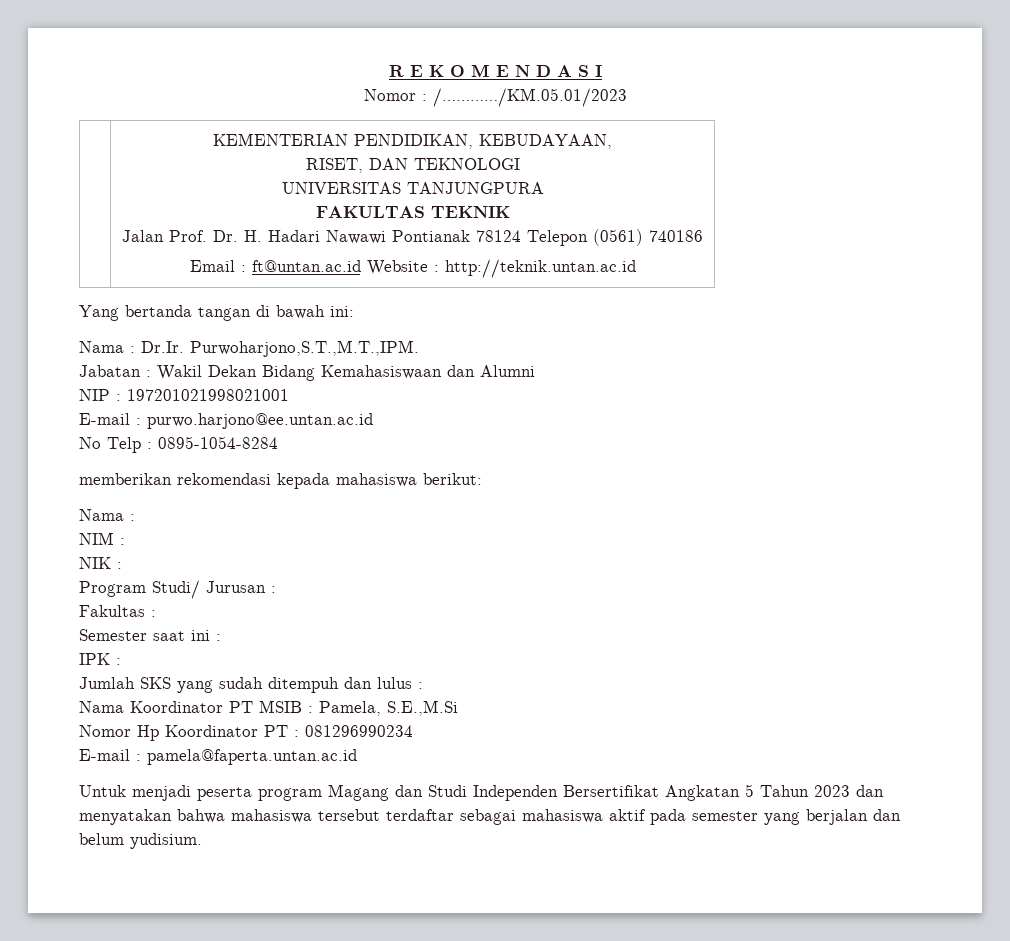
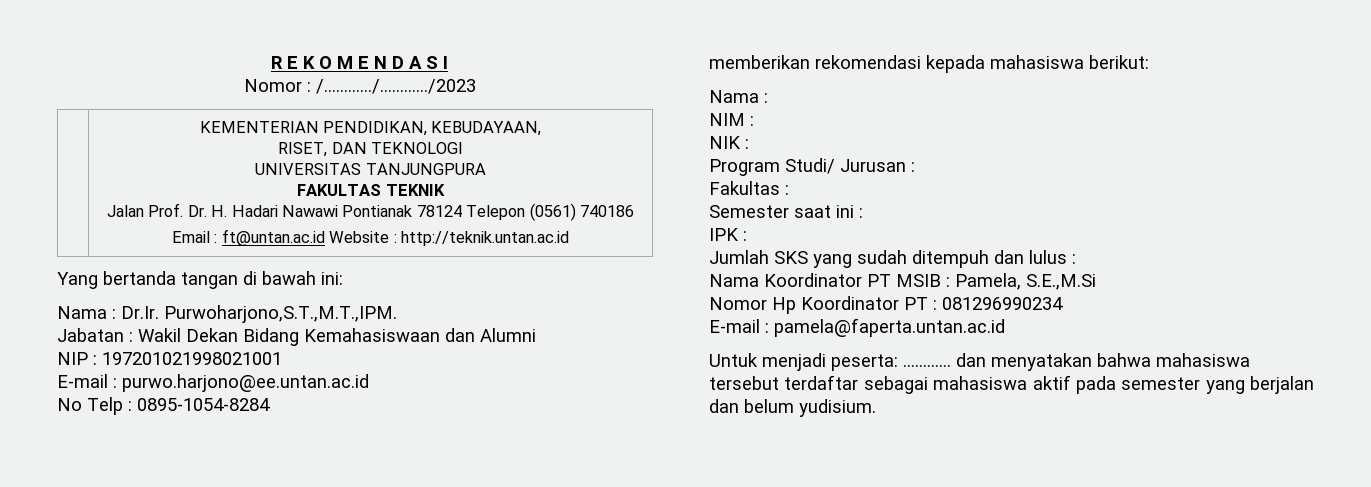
[433,88,627,107] /…………/KM.05.01/2023 -> [315,79,476,94] /…………/…………/2023
[197,784,850,801] peserta program Magang dan Studi Independen Bersertifikat Angkatan 5 Tahun 2023 -> [831,354,951,371] peserta: …………

